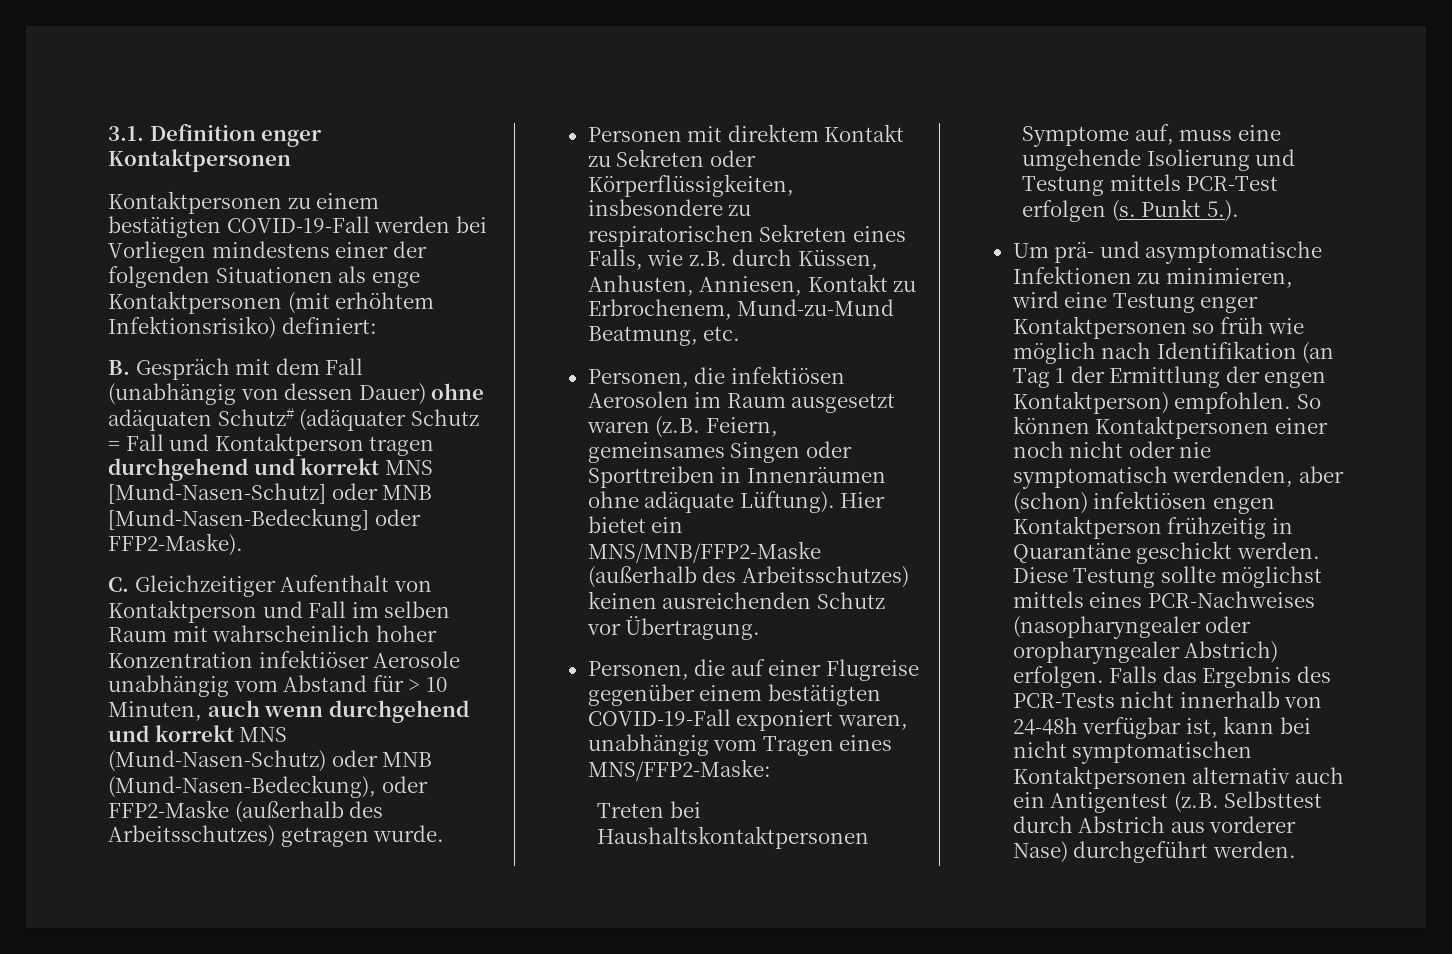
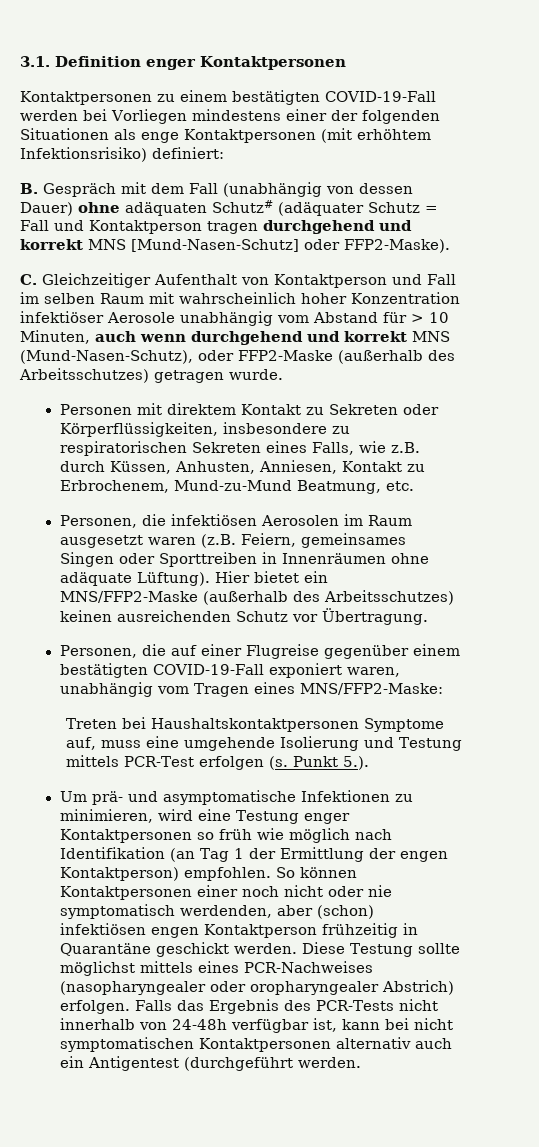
[382,485,433,500] [108,508,421,531] MNB [Mund-Nasen-Bedeckung] oder -> (340, 244) none
[108,750,433,772] [108,775,376,798] (Mund-Nasen-Schutz) oder MNB (Mund-Nasen-Bedeckung), -> [20,350,193,364] (Mund-Nasen-Schutz),
[587,541,821,563] MNS/MNB/FFP2-Maske -> [59,591,198,603] MNS/FFP2-Maske
[1173,791,1323,813] [1012,816,1297,833] [1012,841,1209,863] (z.B. Selbsttest durch Abstrich aus vorderer Nase) durchgeführt -> [183,1057,293,1071] (durchgeführt

